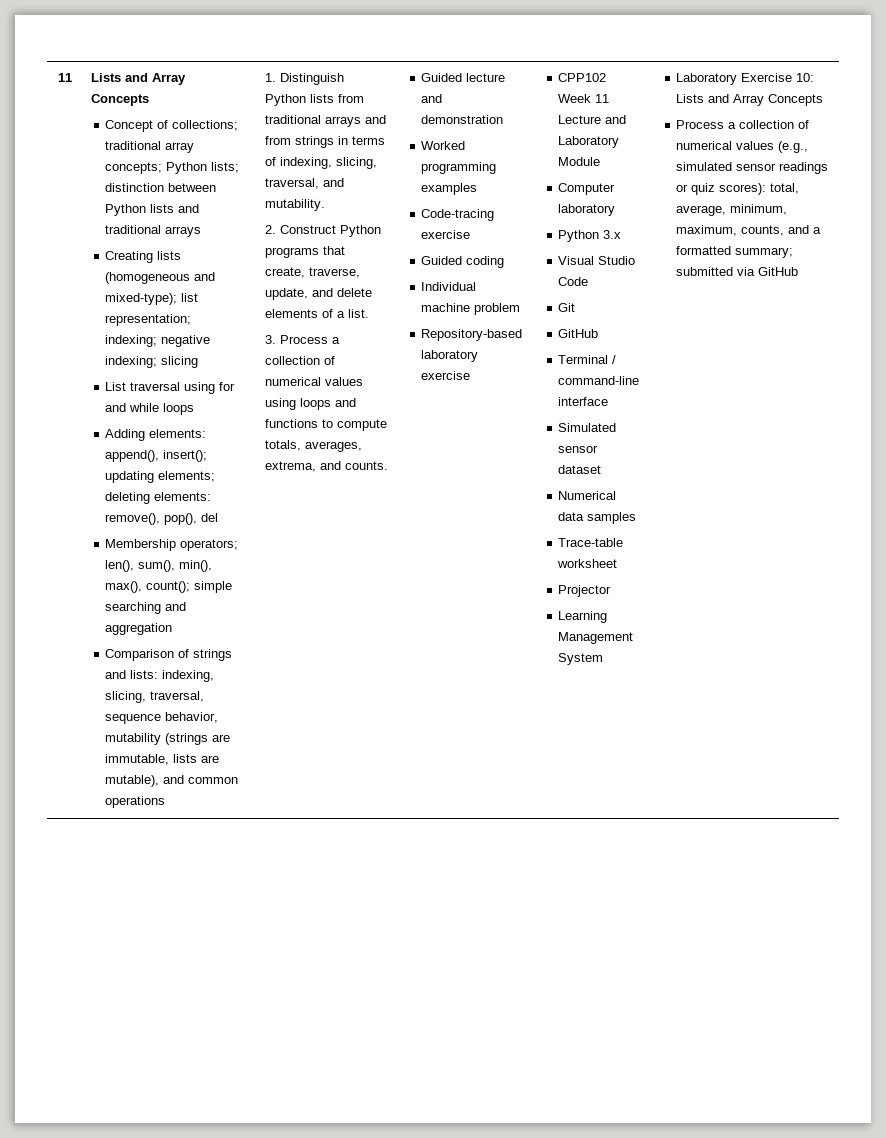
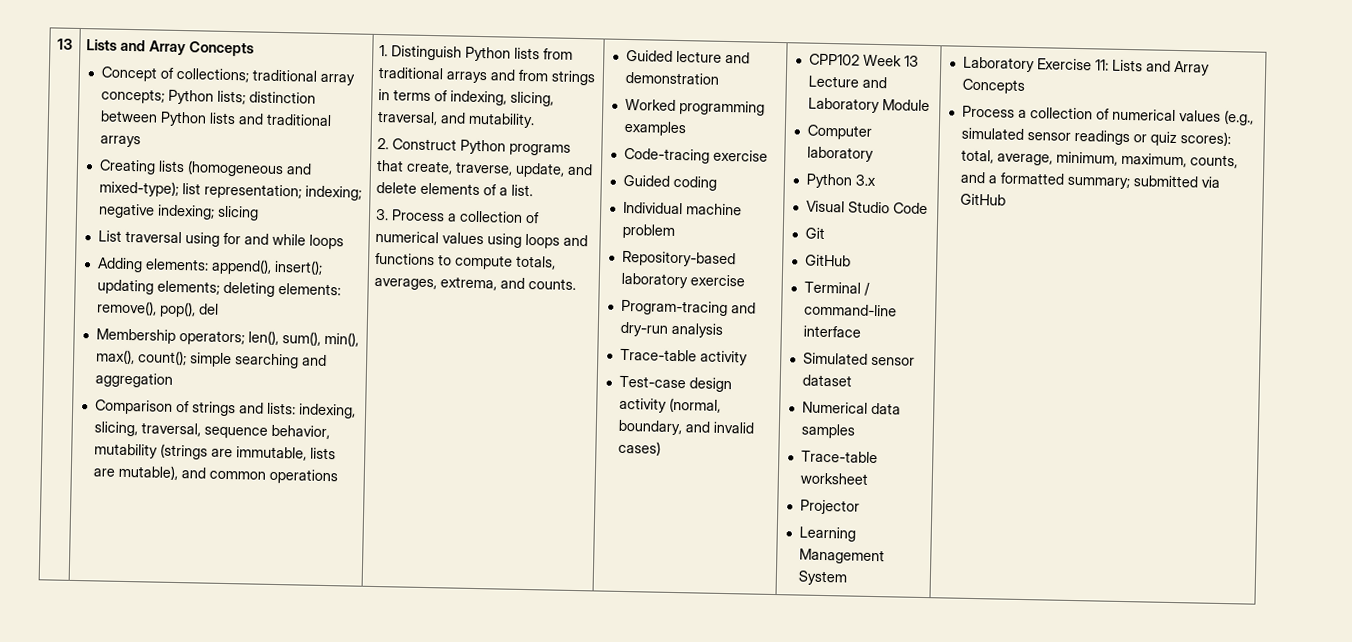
[57,73,72,82] 11 -> [57,38,73,50] 13
(471, 375) none -> [621,299,757,317] [620,321,724,338] [620,348,749,366] [619,375,733,393] [619,397,722,413] [618,419,755,436] [618,440,662,456] // Program-tracing and dry-run analysis // Trace-table activity // Test-case design activity (normal, boundary, and invalid cases)
[595,94,610,103] 11 -> [904,55,920,67] 13
[796,73,815,82] 10: -> [1095,59,1110,71] 11:

